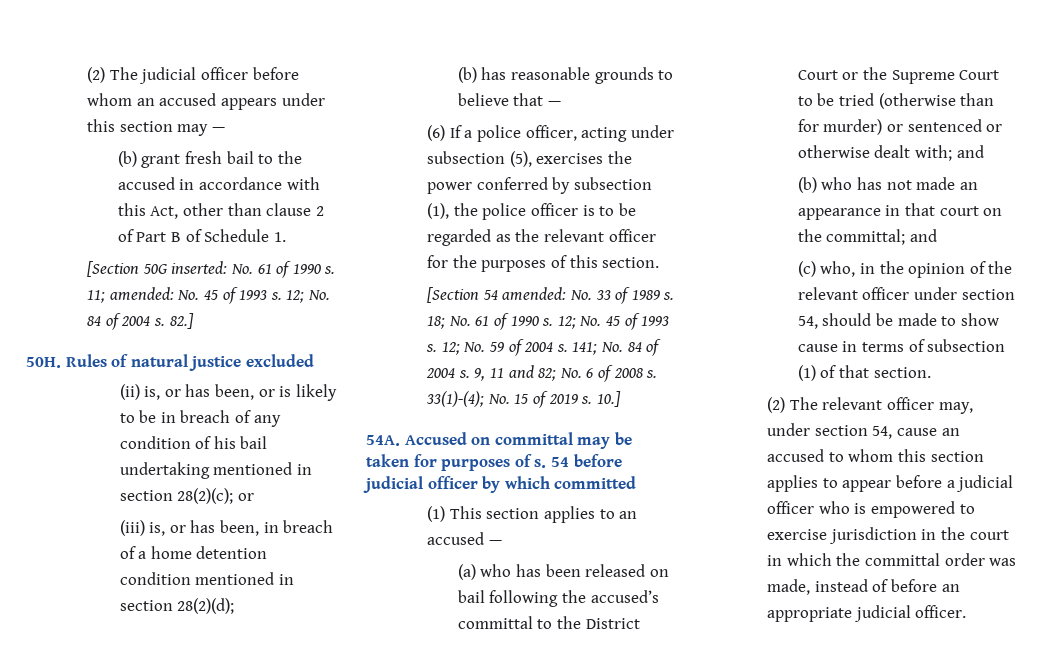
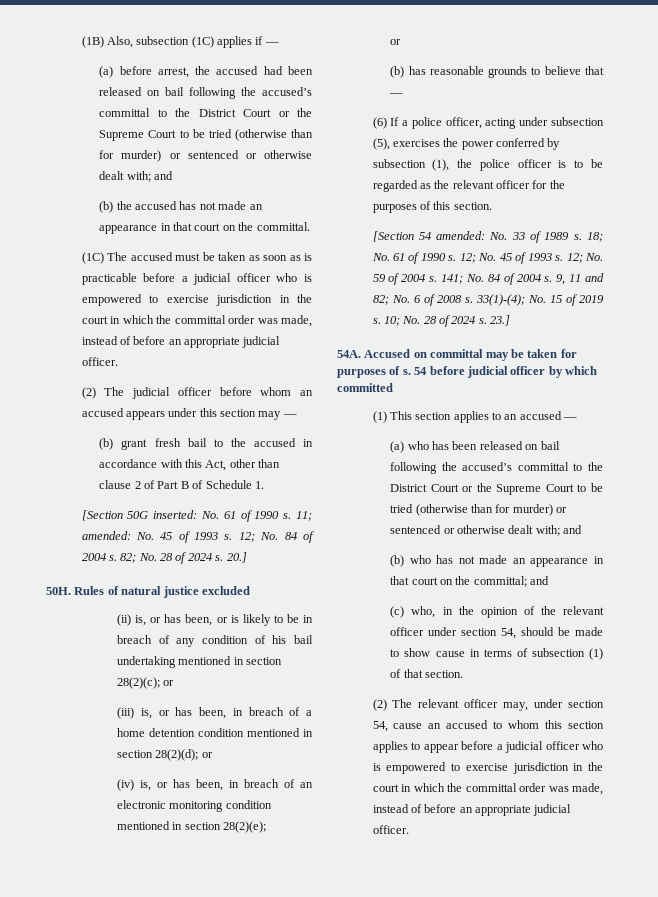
(87, 75) none -> [81,36,279,48] [99,66,313,78] [99,87,312,99] [99,108,312,117] [99,129,313,141] [99,150,312,162] [99,171,174,182] [99,201,263,213] [99,222,310,234] [81,252,312,264] [81,273,312,285] [81,294,312,306] [81,315,312,327] [81,336,281,348] [81,357,118,366] (1B) Also, subsection (1C) applies if — // (a) before arrest, the accused had been released on bail following the accused’s committal to the District Court or the Supreme Court to be tried (otherwise than for murder) or sentenced or otherwise dealt with; and // (b) the accused has not made an appearance in that court on the committal. // (1C) The accused must be taken as soon as is practicable before a judicial officer who is empowered to exercise jurisdiction in the court in which the committal order was made, instead of before an appropriate judicial officer. //
[169,313,194,329] 82.] -> [120,552,247,564] 82; No. 28 of 2024 s. 20.]
(235, 606) none -> [201,752,213,758] [117,779,313,791] [117,800,272,812] [117,821,267,833] [390,39,402,45] or // (iv) is, or has been, in breach of an electronic monitoring condition mentioned in section 28(2)(e); // or
[596,391,621,407] 10.] -> [383,315,511,327] 10; No. 28 of 2024 s. 23.]

